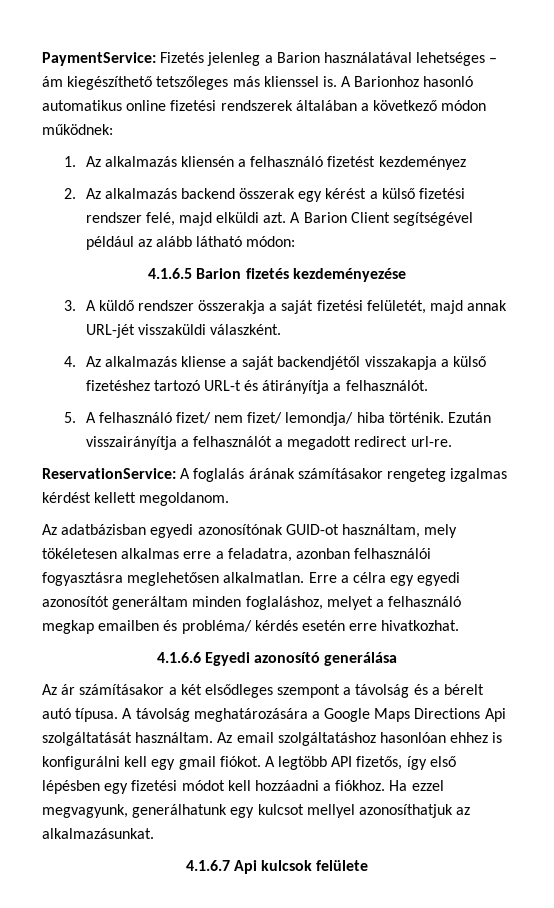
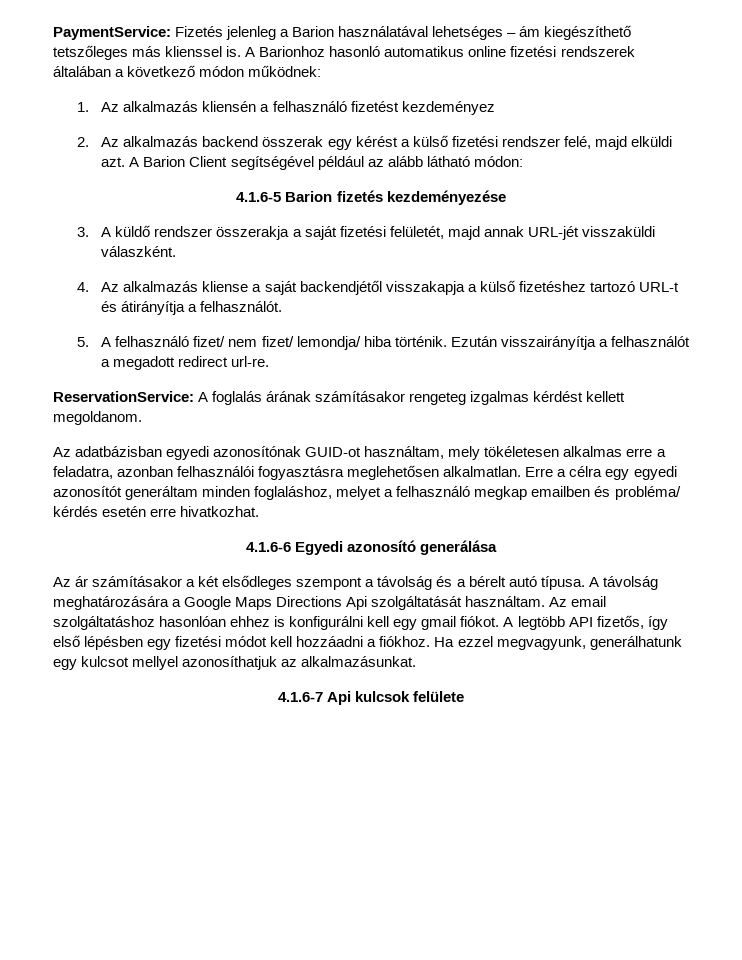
[148,268,193,279] 4.1.6.5 -> [236,192,282,202] 4.1.6-5
[156,652,201,663] 4.1.6.6 -> [245,542,291,552] 4.1.6-6
[185,860,230,871] 4.1.6.7 -> [277,692,323,702] 4.1.6-7

